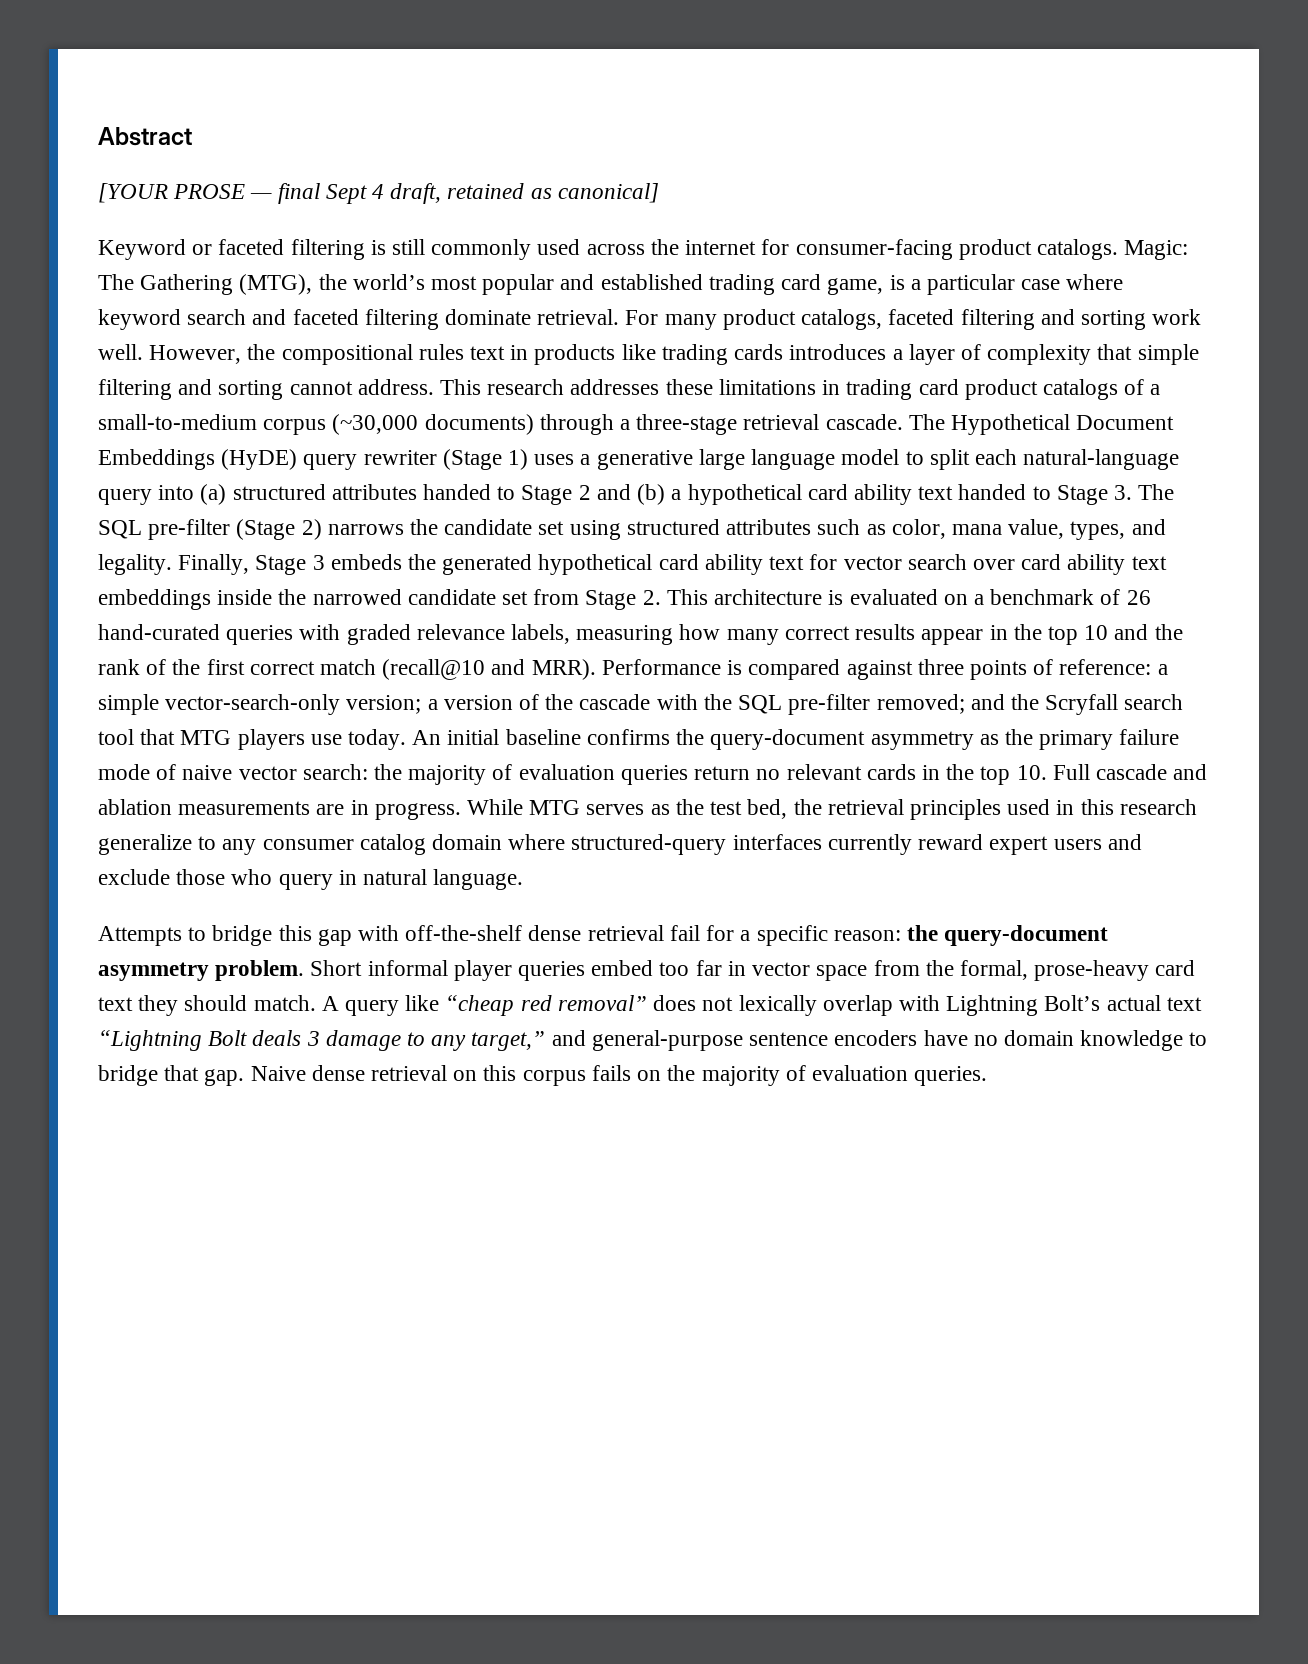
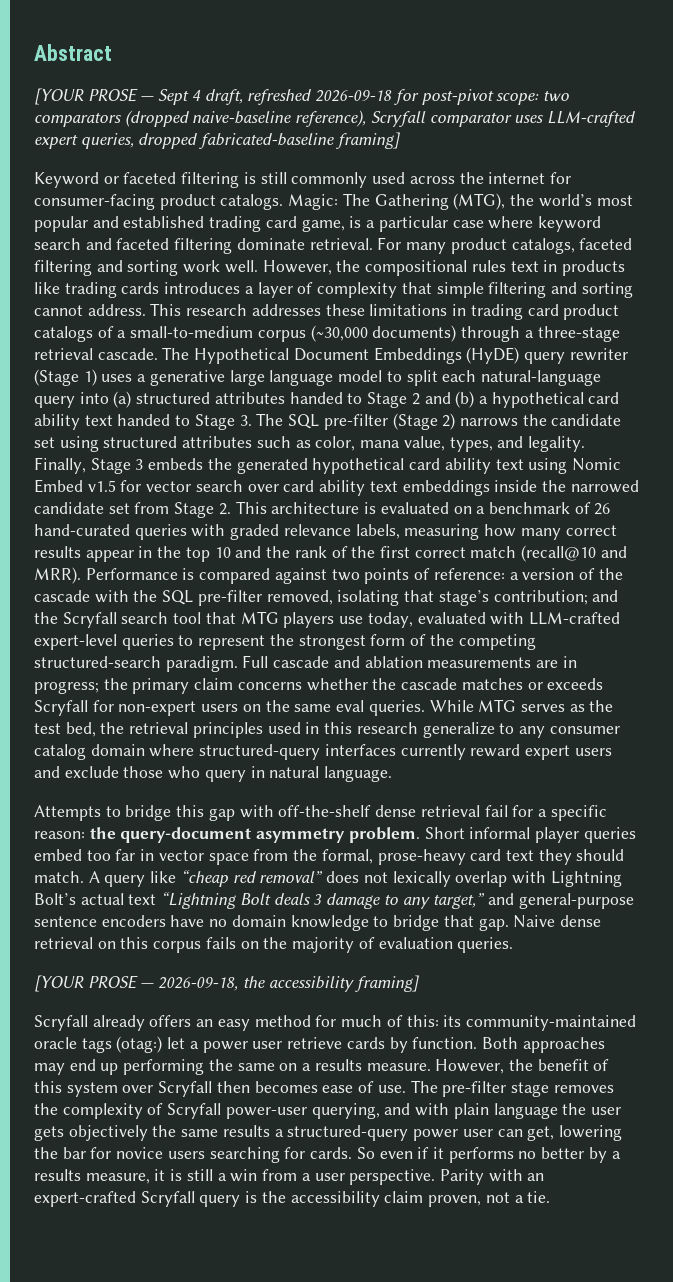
[277,183,320,204] final -> (155, 98) none
[447,183,659,203] retained as canonical] -> [247,89,569,105] [34,110,637,127] [34,132,400,149] refreshed 2026-09-18 for post-pivot scope: two comparators (dropped naive-baseline reference), Scryfall comparator uses LLM-crafted expert queries, dropped fabricated-baseline framing]
(805, 563) none -> [528,458,621,474] [34,479,116,493] using Nomic Embed v1.5
[917,659,964,675] three -> [331,569,360,581] two
[98,694,438,715] simple vector-search-only version; a -> (519, 576) none
[876,694,965,714] removed; -> [266,590,588,606] removed, isolating that stage’s contribution;
[348,729,1180,750] [98,764,1047,785] today. An initial baseline confirms the query-document asymmetry as the primary failure mode of naive vector search: the majority of evaluation queries return no relevant cards in the top 10. -> [367,612,620,628] [34,634,536,650] [34,656,238,672] today, evaluated with LLM-crafted expert-level queries to represent the strongest form of the competing structured-search paradigm.
[374,803,461,820] progress. -> [34,678,604,694] [34,700,425,716] progress; the primary claim concerns whether the cascade matches or exceeds Scryfall for non-expert users on the same eval queries.
(988, 1076) none -> [34,975,420,992] [34,1015,636,1031] [34,1036,605,1053] [34,1059,610,1075] [34,1080,614,1097] [34,1103,621,1119] [34,1125,622,1141] [34,1147,621,1163] [34,1169,545,1185] [34,1191,551,1207] // [YOUR PROSE — 2026-09-18, the accessibility framing] // Scryfall already offers an easy method for much of this: its community-maintained oracle tags (otag:) let a power user retrieve cards by function. Both approaches may end up performing the same on a results measure. However, the benefit of this system over Scryfall then becomes ease of use. The pre-filter stage removes the complexity of Scryfall power-user querying, and with plain language the user gets objectively the same results a structured-query power user can get, lowering the bar for novice users searching for cards. So even if it performs no better by a results measure, it is still a win from a user perspective. Parity with an expert-crafted Scryfall query is the accessibility claim proven, not a tie.

